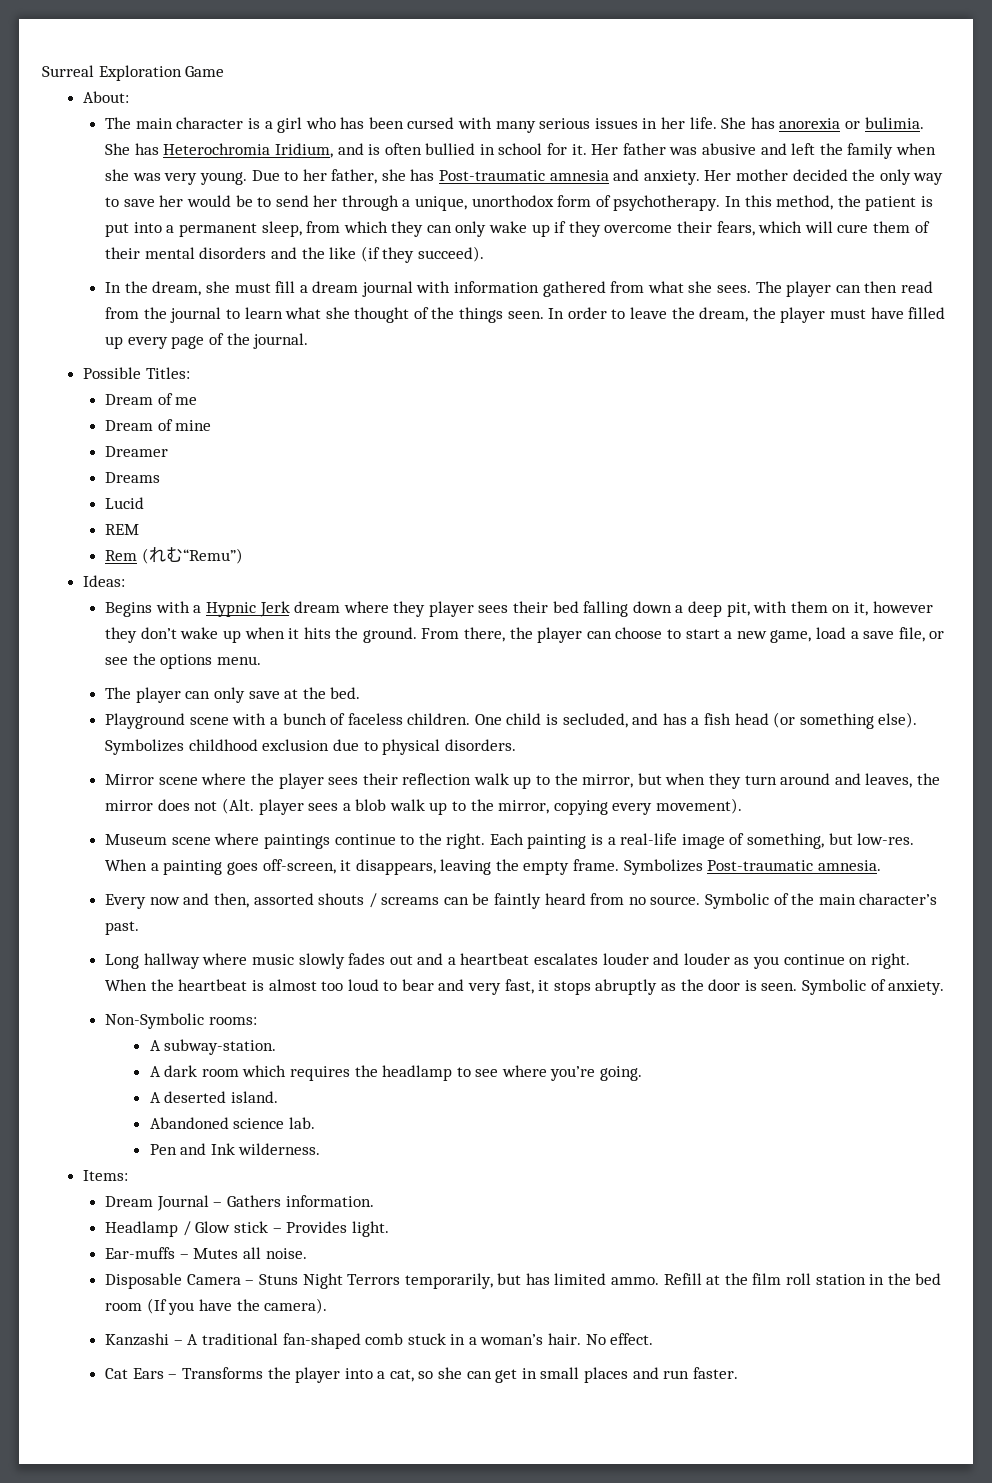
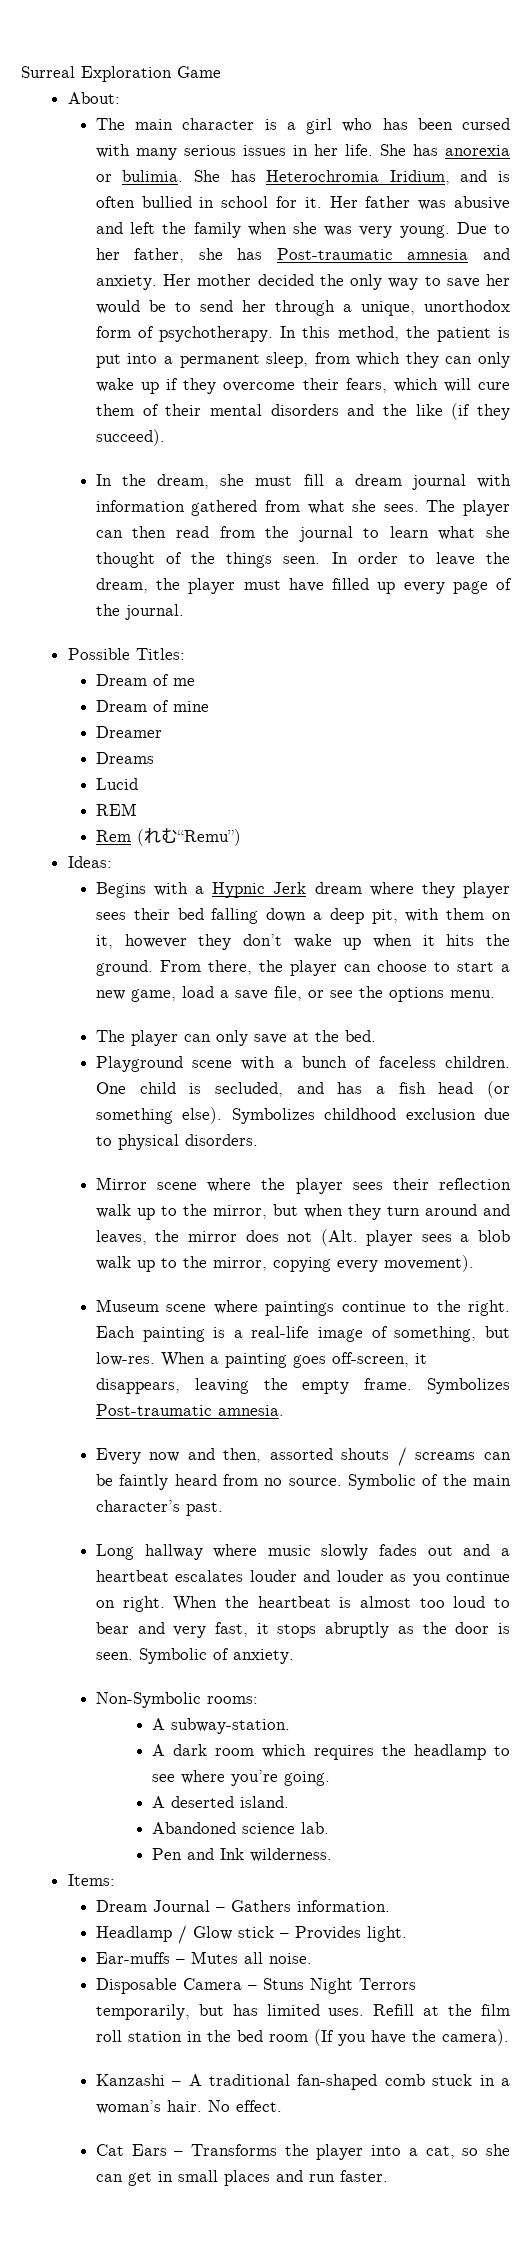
[611,1277,660,1285] ammo. -> [328,2008,365,2016] uses.

